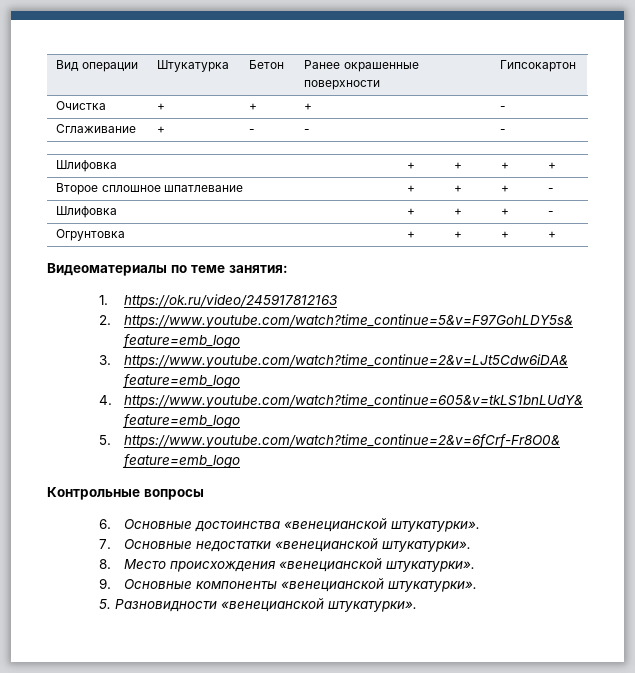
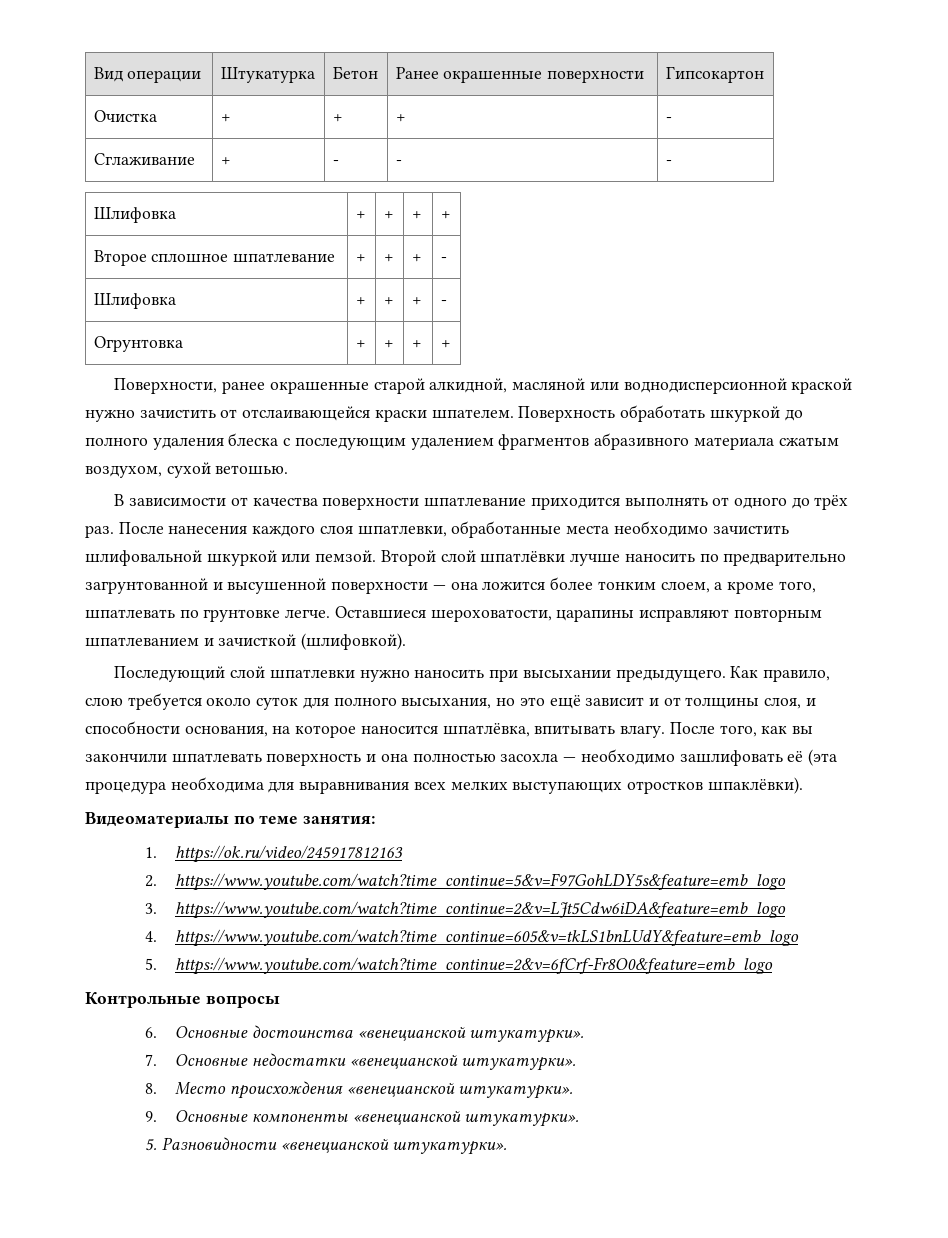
(557, 234) none -> [114,378,853,394] [85,405,803,422] [85,433,839,450] [85,462,289,478] [114,494,849,510] [85,521,789,538] [85,550,847,566] [85,577,816,594] [85,606,822,622] [85,633,407,650] [114,666,830,682] [85,693,816,710] [85,721,813,738] [85,749,837,766] [85,777,803,794] // Поверхности, ранее окрашенные старой алкидной, масляной или воднодисперсионной краской нужно зачистить от отслаивающейся краски шпателем. Поверхность обработать шкуркой до полного удаления блеска с последующим удалением фрагментов абразивного материала сжатым воздухом, сухой ветошью. // В зависимости от качества поверхности шпатлевание приходится выполнять от одного до трёх раз. После нанесения каждого слоя шпатлевки, обработанные места необходимо зачистить шлифовальной шкуркой или пемзой. Второй слой шпатлёвки лучше наносить по предварительно загрунтованной и высушенной поверхности — она ложится более тонким слоем, а кроме того, шпатлевать по грунтовке легче. Оставшиеся шероховатости, царапины исправляют повторным шпатлеванием и зачисткой (шлифовкой). // Последующий слой шпатлевки нужно наносить при высыхании предыдущего. Как правило, слою требуется около суток для полного высыхания, но это ещё зависит и от толщины слоя, и способности основания, на которое наносится шпатлёвка, впитывать влагу. После того, как вы закончили шпатлевать поверхность и она полностью засохла — необходимо зашлифовать её (эта процедура необходима для выравнивания всех мелких выступающих отростков шпаклёвки).

